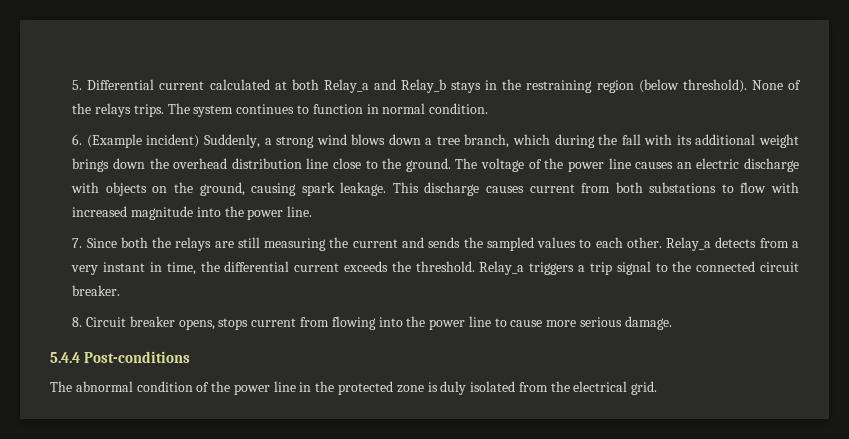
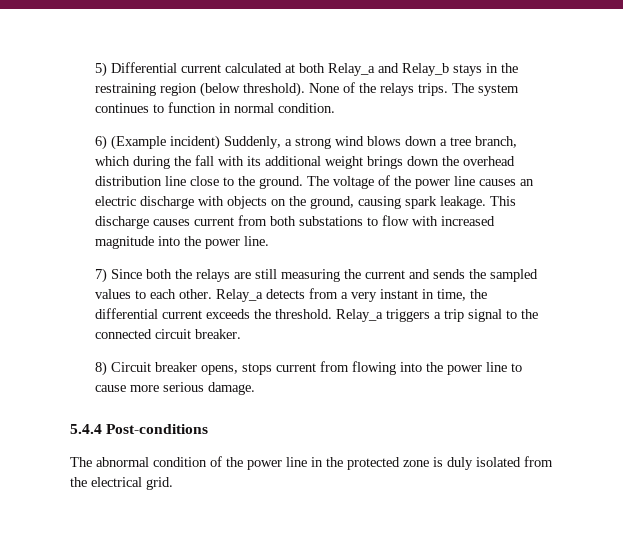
[72,80,83,90] 5. -> [94,62,107,77] 5)
[72,134,83,145] 6. -> [94,135,107,150] 6)
[72,238,83,248] 7. -> [94,268,107,283] 7)
[72,317,83,327] 8. -> [94,361,107,376] 8)

